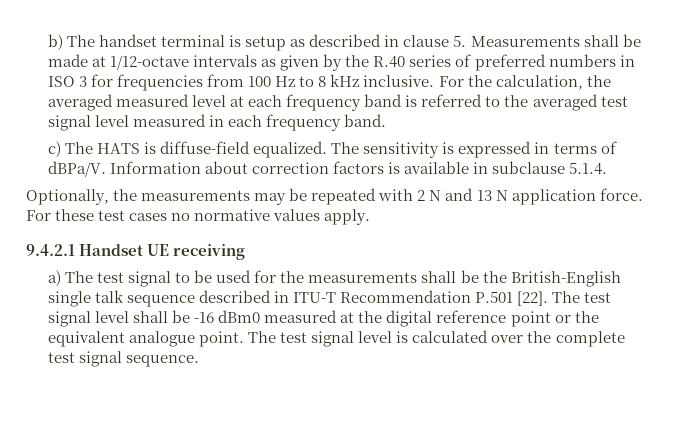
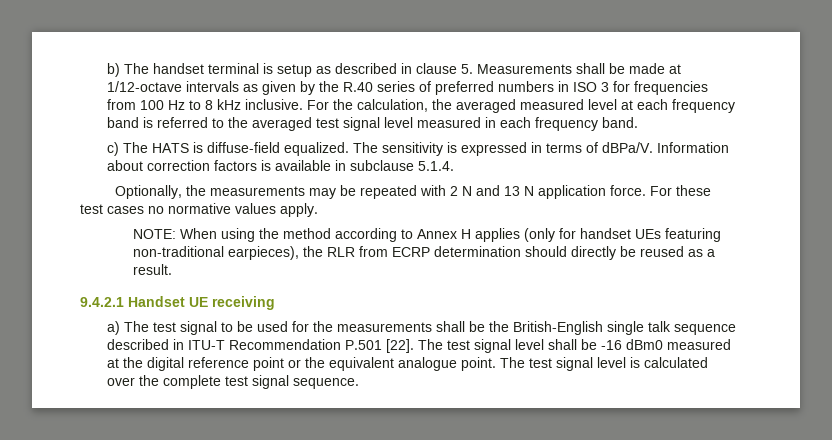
(371, 217) none -> [133,228,722,242] [133,246,716,260] [133,264,173,275] // NOTE: When using the method according to Annex H applies (only for handset UEs featuring non-traditional earpieces), the RLR from ECRP determination should directly be reused as a result.

